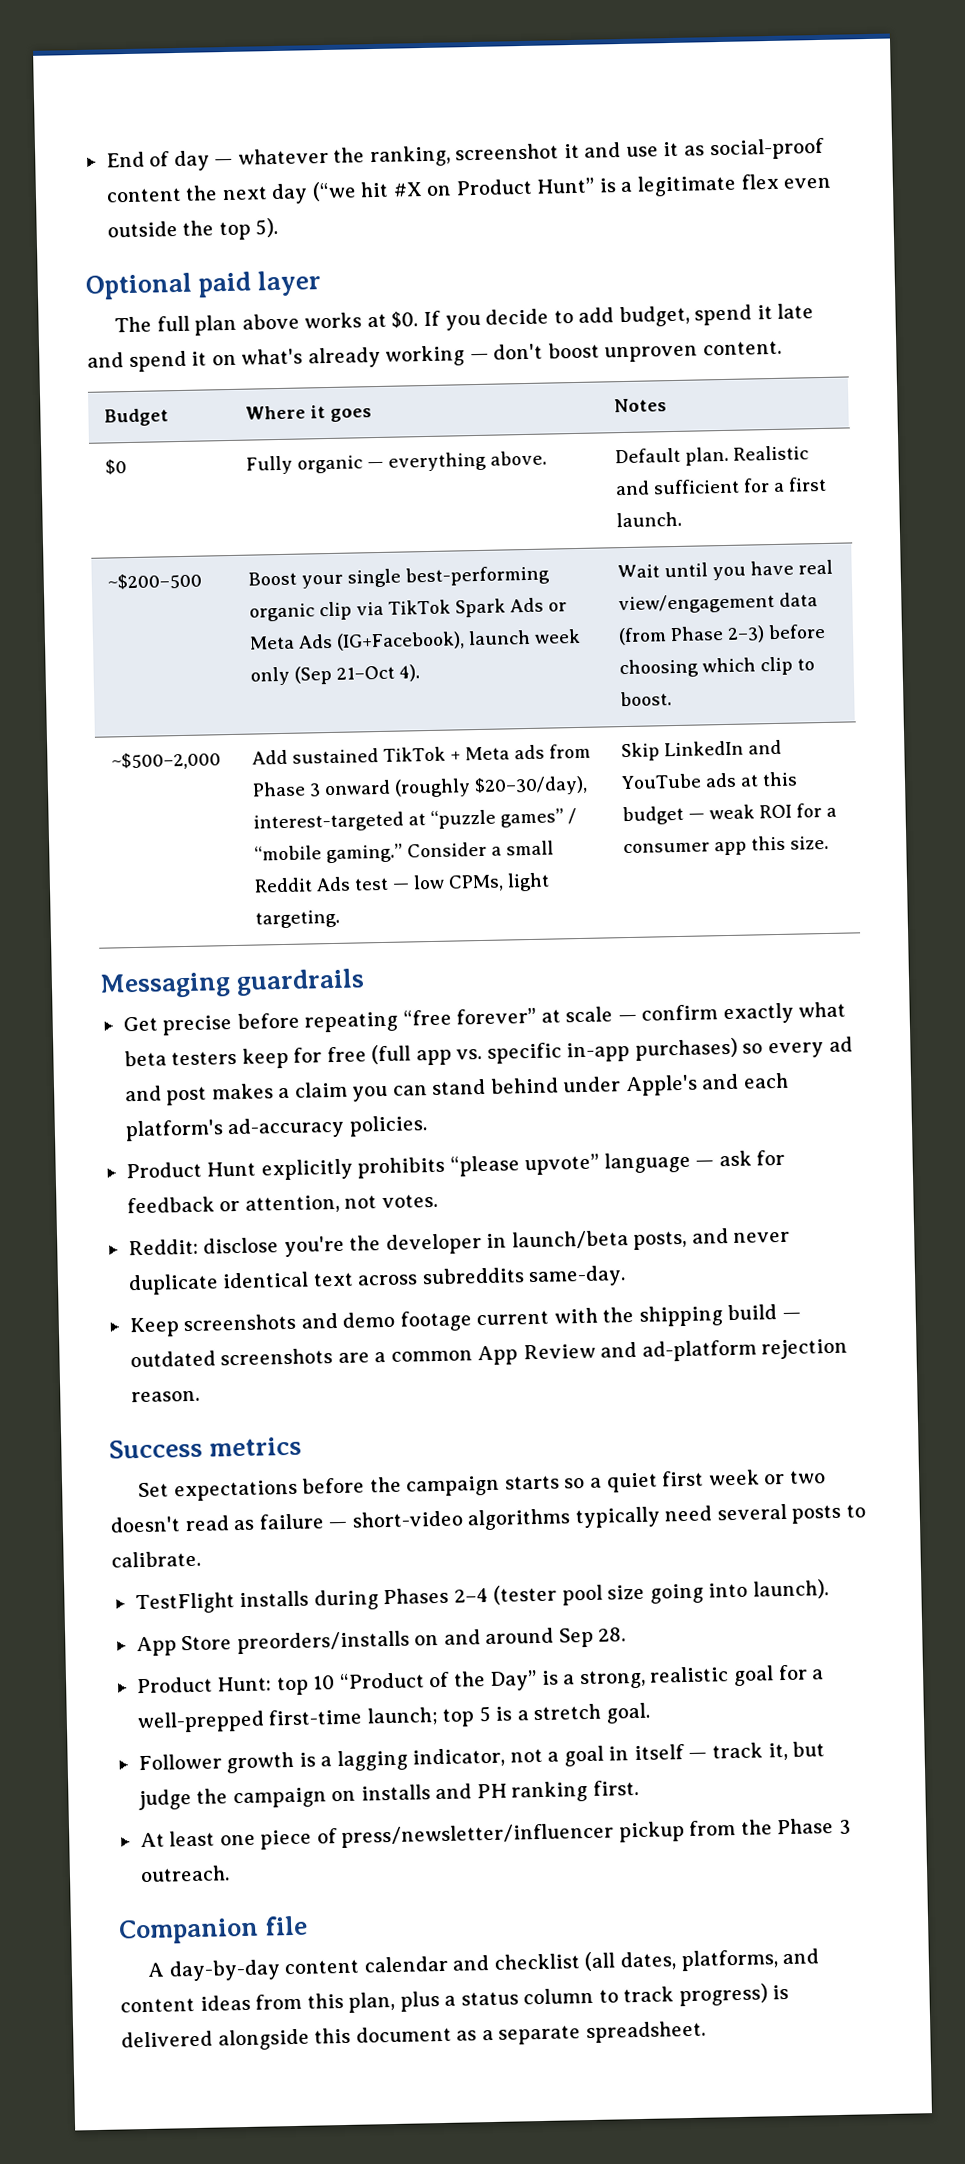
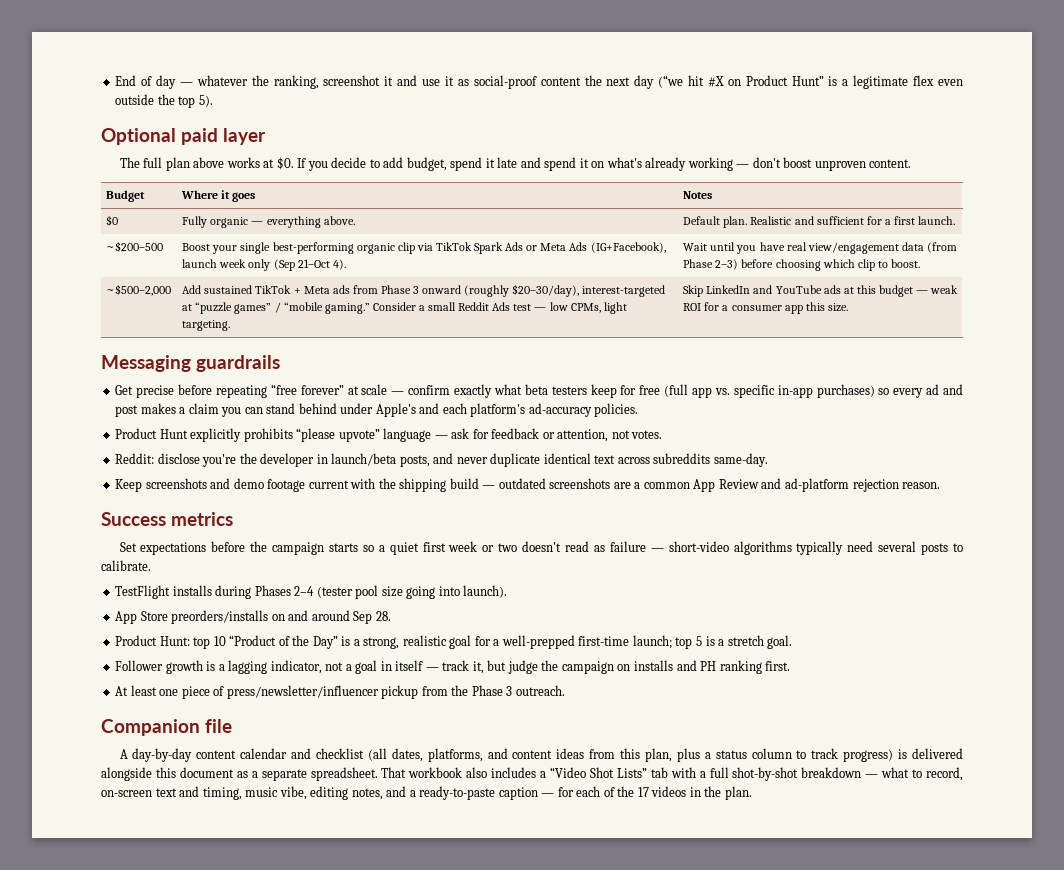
(706, 2032) none -> [381,767,963,781] [101,786,752,800] That workbook also includes a “Video Shot Lists” tab with a full shot-by-shot breakdown — what to record, on-screen text and timing, music vibe, editing notes, and a ready-to-paste caption — for each of the 17 videos in the plan.

